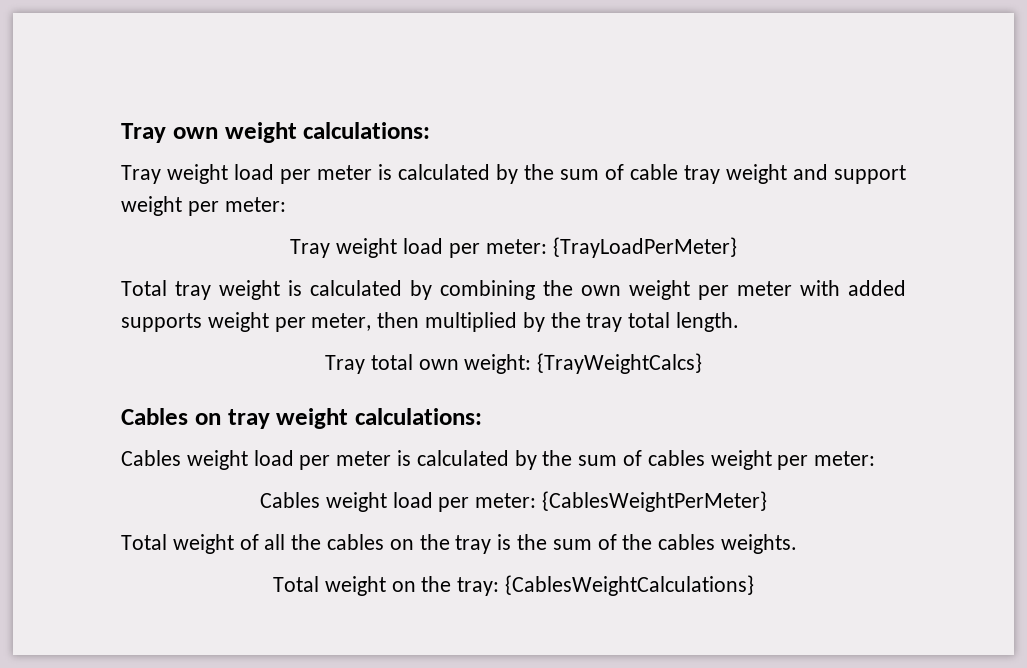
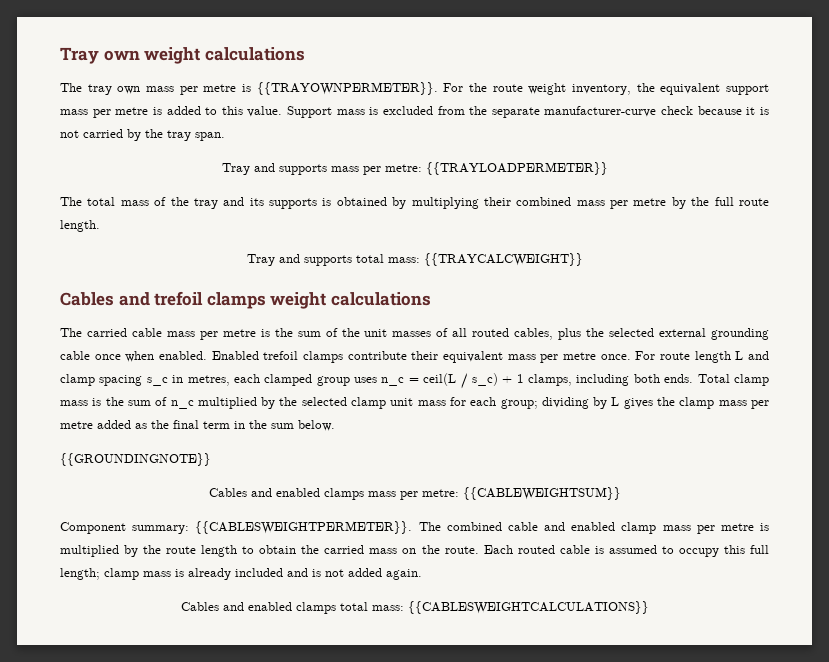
[303,122,431,139] [121,164,906,184] [121,196,286,216] [290,237,737,258] [121,280,906,300] [121,312,740,332] [324,353,703,374] [121,408,482,429] [121,450,876,470] [259,491,768,512] [121,534,492,554] calculations: // Tray weight load per meter is calculated by the sum of cable tray weight and support weight per meter: // Tray weight load per meter: {TrayLoadPerMeter} // Total tray weight is calculated by combining the own weight per meter with added supports weight per meter, then multiplied by the tray total length. // Tray total own weight: {TrayWeightCalcs} // Cables on tray weight calculations: // Cables weight load per meter is calculated by the sum of cables weight per meter: // Cables weight load per meter: {CablesWeightPerMeter} // Total weight of all the cables on the tray -> [204,47,305,61] [60,82,769,95] [60,106,770,118] [60,129,225,141] [221,162,608,175] [60,197,770,209] [60,220,100,232] [246,253,583,266] [60,291,431,309] [60,328,256,340] calculations // The tray own mass per metre is {{TRAYOWNPERMETER}}. For the route weight inventory, the equivalent support mass per metre is added to this value. Support mass is excluded from the separate manufacturer-curve check because it is not carried by the tray span. // Tray and supports mass per metre: {{TRAYLOADPERMETER}} // The total mass of the tray and its supports is obtained by multiplying their combined mass per metre by the full route length. // Tray and supports total mass: {{TRAYCALCWEIGHT}} // Cables and trefoil clamps weight calculations // The carried cable mass per metre
[658,534,798,554] [272,575,755,596] cables weights. // Total weight on the tray: {CablesWeightCalculations} -> [364,328,770,340] [60,351,769,363] [60,373,770,389] [60,397,770,409] [60,420,335,431] [60,453,211,466] [208,487,621,500] [60,521,769,534] [60,545,769,557] [60,568,422,580] [180,601,649,614] unit masses of all routed cables, plus the selected external grounding cable once when enabled. Enabled trefoil clamps contribute their equivalent mass per metre once. For route length L and clamp spacing s_c in metres, each clamped group uses n_c = ceil(L / s_c) + 1 clamps, including both ends. Total clamp mass is the sum of n_c multiplied by the selected clamp unit mass for each group; dividing by L gives the clamp mass per metre added as the final term in the sum below. // {{GROUNDINGNOTE}} // Cables and enabled clamps mass per metre: {{CABLEWEIGHTSUM}} // Component summary: {{CABLESWEIGHTPERMETER}}. The combined cable and enabled clamp mass per metre is multiplied by the route length to obtain the carried mass on the route. Each routed cable is assumed to occupy this full length; clamp mass is already included and is not added again. // Cables and enabled clamps total mass: {{CABLESWEIGHTCALCULATIONS}}

